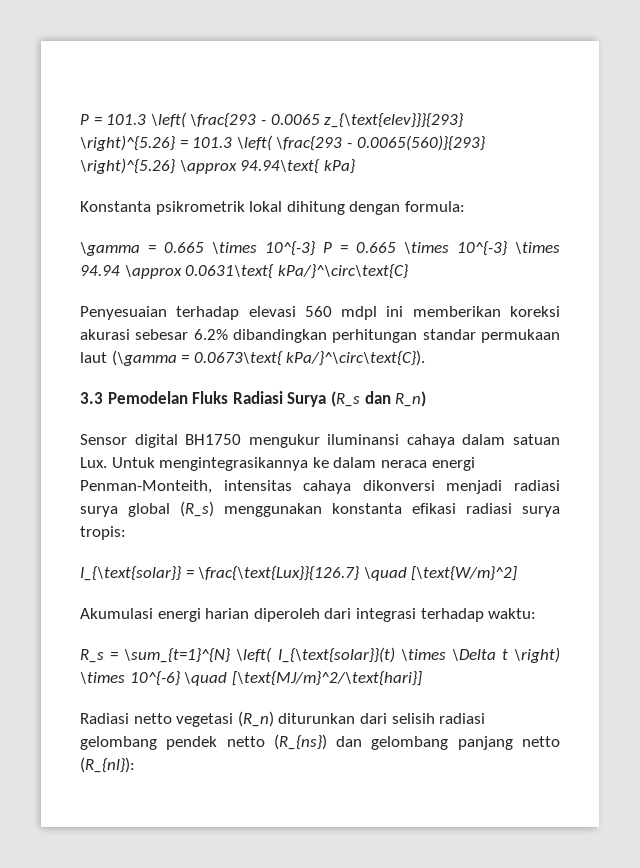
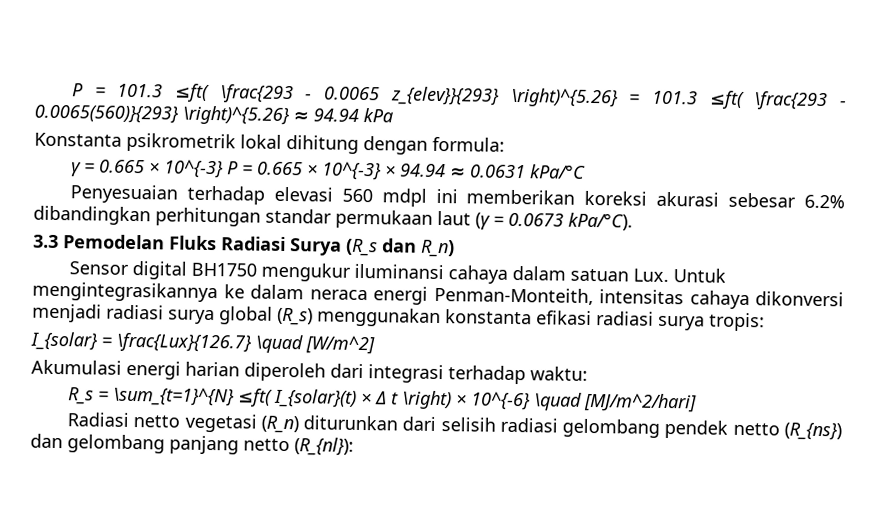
[150,112,187,128] \left( -> [174,83,211,102] ≤ft(
[324,113,464,128] z_{\text{elev}}}{293} -> [389,86,500,106] z_{elev}}{293}
[236,135,273,151] \left( -> [708,90,745,109] ≤ft(
[179,159,355,174] \approx 94.94\text{ kPa} -> [293,108,393,123] ≈ 94.94 kPa
[80,242,257,256] \gamma = 0.665 \times -> [70,159,160,177] γ = 0.665 ×
[404,241,560,256] [80,264,408,279] \times 10^{-3} \times 94.94 \approx 0.0631\text{ kPa/}^\circ\text{C} -> [306,161,586,181] × 10^{-3} × 94.94 ≈ 0.0631 kPa/°C
[111,350,426,366] (\gamma = 0.0673\text{ kPa/}^\circ\text{C}). -> [475,212,633,231] (γ = 0.0673 kPa/°C).
[80,566,518,581] I_{\text{solar}} = \frac{\text{Lux}}{126.7} \quad [\text{W/m}^2] -> [30,331,375,355] I_{solar} = \frac{Lux}{126.7} \quad [W/m^2]
[236,647,496,663] \left( I_{\text{solar}}(t) \times \Delta -> [237,388,387,408] ≤ft( I_{solar}(t) × Δ
[80,672,125,684] \times -> [455,394,467,406] ×
[231,671,422,686] [\text{MJ/m}^2/\text{hari}] -> [582,392,697,413] [MJ/m^2/hari]

